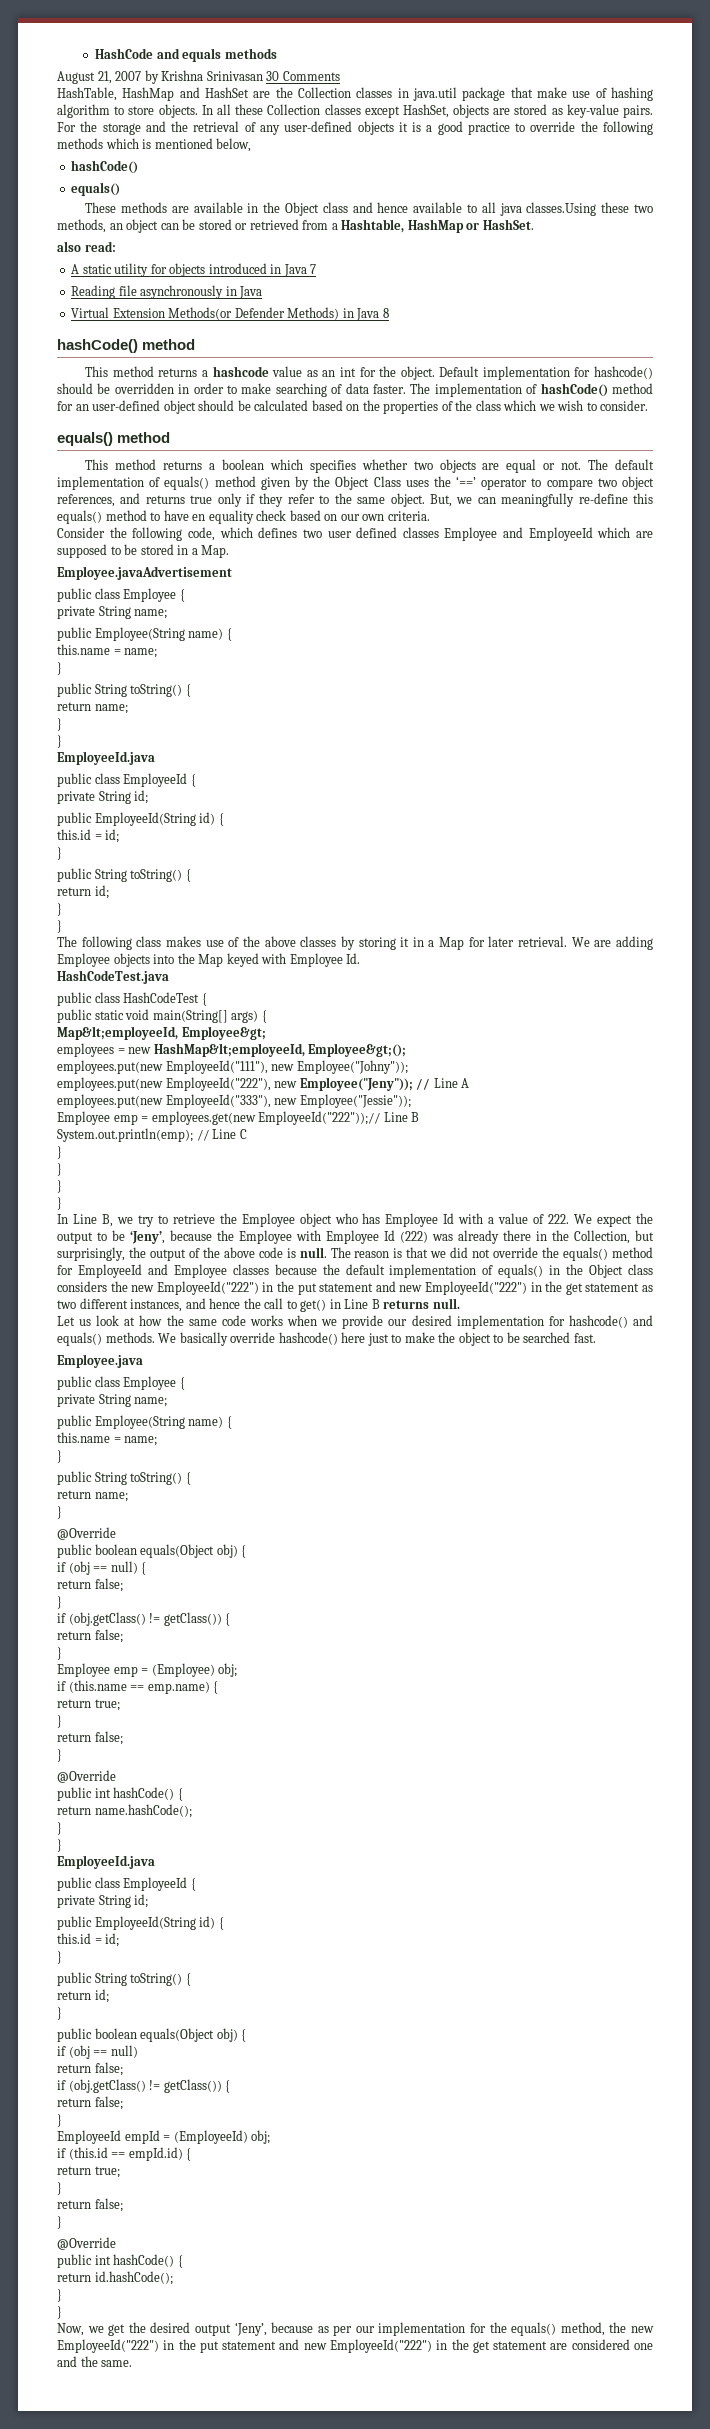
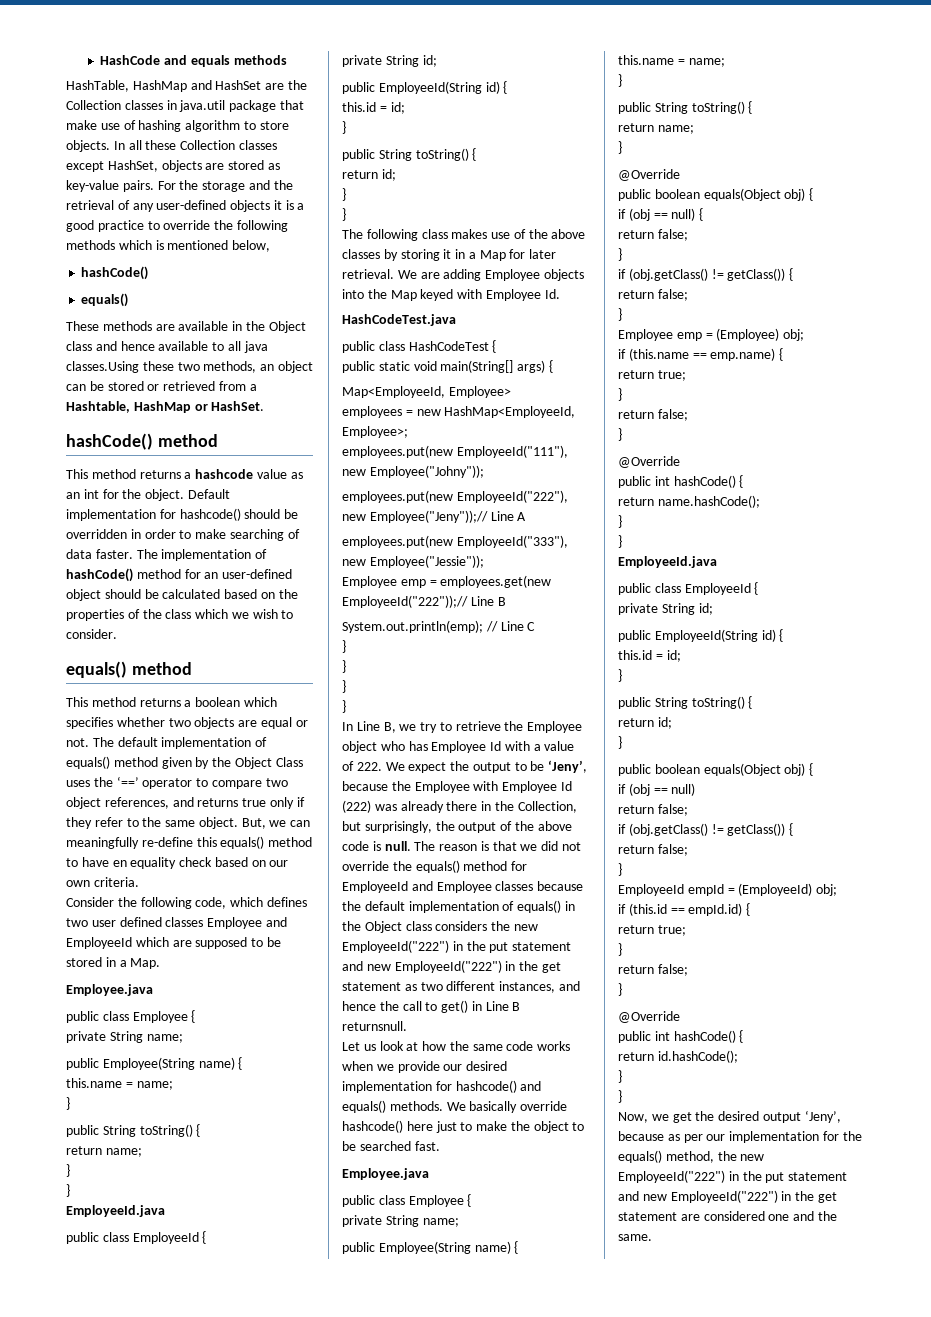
[57,70,340,84] // August 21, 2007 by Krishna Srinivasan 30 Comments -> (287, 60) none
[57,241,116,252] [71,263,317,277] [71,285,263,299] [71,307,389,321] // also read: // A static utility for objects introduced in Java 7 // Reading file asynchronously in Java // Virtual Extension Methods(or Defender Methods) in Java 8 -> (265, 406) none
[57,566,232,580] Employee.javaAdvertisement -> [66,984,153,996] Employee.java
[57,1026,266,1040] Map&lt;employeeId, Employee&gt; -> [342,386,511,398] Map<EmployeeId, Employee>
[153,1043,407,1057] HashMap&lt;employeeId, Employee&gt;(); -> [444,406,576,418] [342,426,408,438] HashMap<EmployeeId, Employee>;
[299,1077,431,1091] Employee("Jeny")); // -> [369,510,488,523] Employee("Jeny"));//
[383,1298,460,1309] returns null. -> [342,1021,407,1031] returnsnull.

